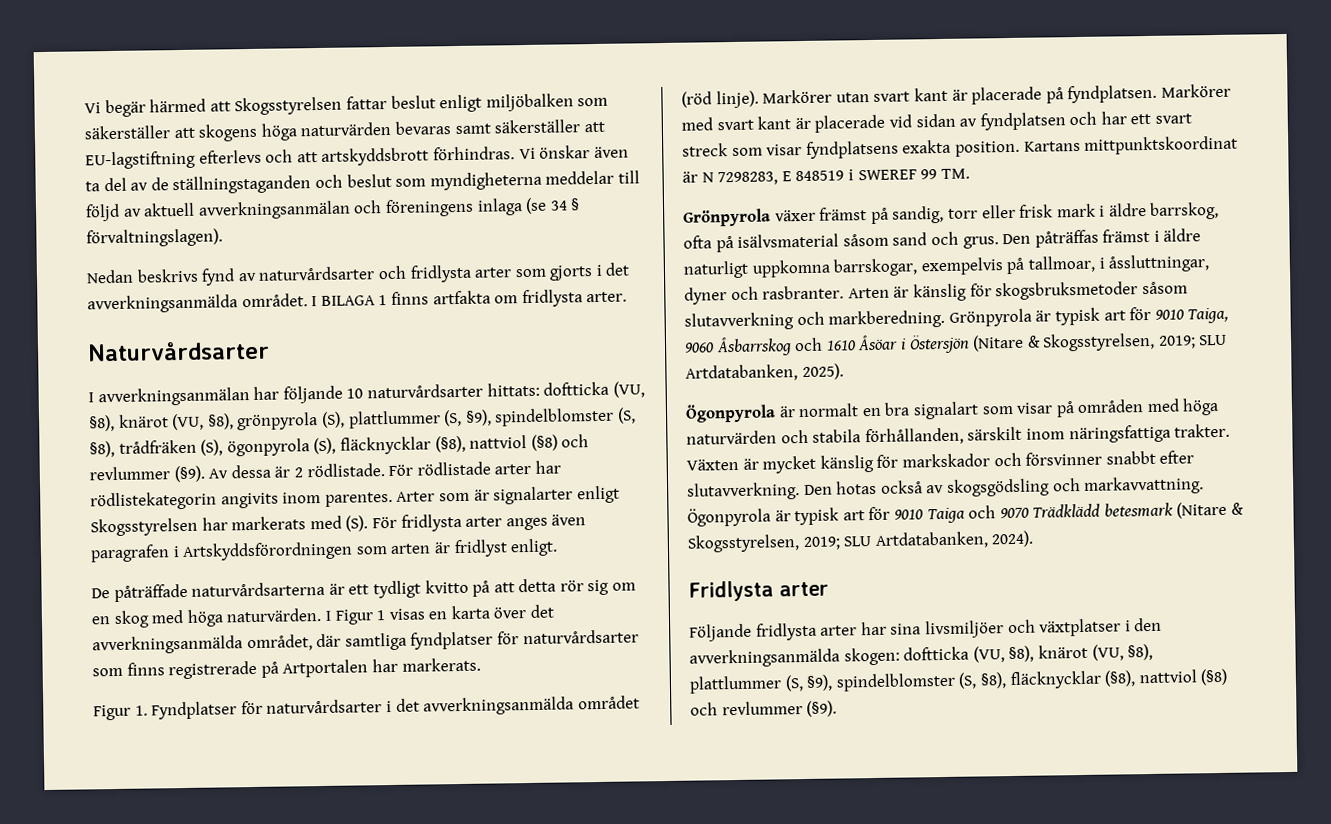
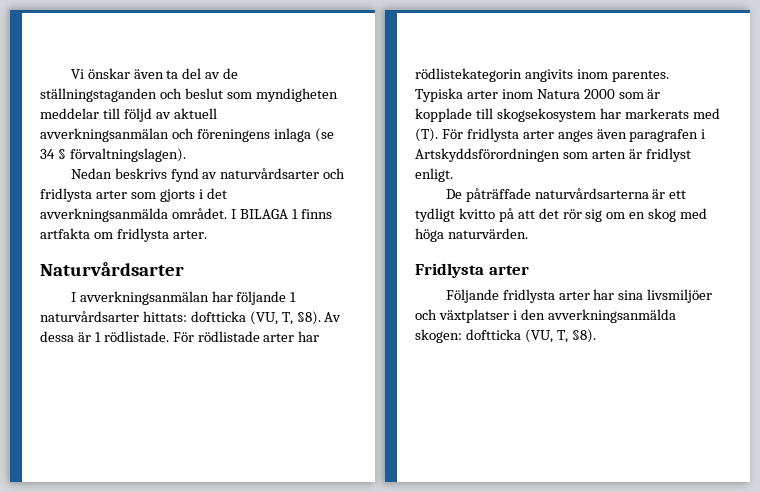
[84,93,609,118] [84,119,605,142] [85,146,536,170] Vi begär härmed att Skogsstyrelsen fattar beslut enligt miljöbalken som säkerställer att skogens höga naturvärden bevaras samt säkerställer att EU-lagstiftning efterlevs och att artskyddsbrott förhindras. Vi -> [70,69,84,79] Vi
[429,171,542,191] myndigheterna -> [255,88,338,102] myndigheten
[346,388,364,399] 10 -> [290,292,297,302] 1
[88,407,636,432] [89,434,590,458] [89,465,205,483] §8), knärot (VU, §8), grönpyrola (S), plattlummer (S, §9), spindelblomster (S, §8), trådfräken (S), ögonpyrola (S), fläcknycklar (§8), nattviol (§8) och revlummer (§9). -> [281,311,321,325] T, §8).
[293,467,303,478] 2 -> [94,332,101,342] 1
[396,485,620,505] [90,517,198,537] Arter som är signalarter enligt Skogsstyrelsen -> [415,88,661,102] [415,108,596,122] Typiska arter inom Natura 2000 som är kopplade till skogsekosystem
[345,515,369,532] (S). -> [415,128,438,142] (T).
[518,578,557,593] detta -> [538,208,559,219] det
[324,604,555,625] [92,629,639,655] [92,657,481,680] [93,695,640,721] [681,83,1231,109] [681,111,1193,133] [682,135,1239,159] [682,168,970,186] [683,201,1220,227] [683,228,1202,253] [683,254,1211,279] [684,281,1188,305] [684,306,1230,331] [684,332,1228,357] [685,363,844,382] [685,397,1220,423] [686,423,1231,446] [686,450,1195,474] [687,476,1205,501] [687,501,1245,527] [687,530,1034,553] I Figur 1 visas en karta över det avverkningsanmälda området, där samtliga fyndplatser för naturvårdsarter som finns registrerade på Artportalen har markerats. // Figur 1. Fyndplatser för naturvårdsarter i det avverkningsanmälda området (röd linje). Markörer utan svart kant är placerade på fyndplatsen. Markörer med svart kant är placerade vid sidan av fyndplatsen och har ett svart streck som visar fyndplatsens exakta position. Kartans mittpunktskoordinat är N 7298283, E 848519 i SWEREF 99 TM. // Grönpyrola växer främst på sandig, torr eller frisk mark i äldre barrskog, ofta på isälvsmaterial såsom sand och grus. Den påträffas främst i äldre naturligt uppkomna barrskogar, exempelvis på tallmoar, i åssluttningar, dyner och rasbranter. Arten är känslig för skogsbruksmetoder såsom slutavverkning och markberedning. Grönpyrola är typisk art för 9010 Taiga, 9060 Åsbarrskog och 1610 Åsöar i Östersjön (Nitare & Skogsstyrelsen, 2019; SLU Artdatabanken, 2025). // Ögonpyrola är normalt en bra signalart som visar på områden med höga naturvärden och stabila förhållanden, särskilt inom näringsfattiga trakter. Växten är mycket känslig för markskador och försvinner snabbt efter slutavverkning. Den hotas också av skogsgödsling och markavvattning. Ögonpyrola är typisk art för 9010 Taiga och 9070 Trädklädd betesmark (Nitare & Skogsstyrelsen, 2019; SLU Artdatabanken, 2024). -> (528, 233) none
[1008,643,1154,663] [689,668,1229,694] [690,700,838,717] §8), knärot (VU, §8), plattlummer (S, §9), spindelblomster (S, §8), fläcknycklar (§8), nattviol (§8) och revlummer (§9). -> [556,329,596,343] T, §8).

